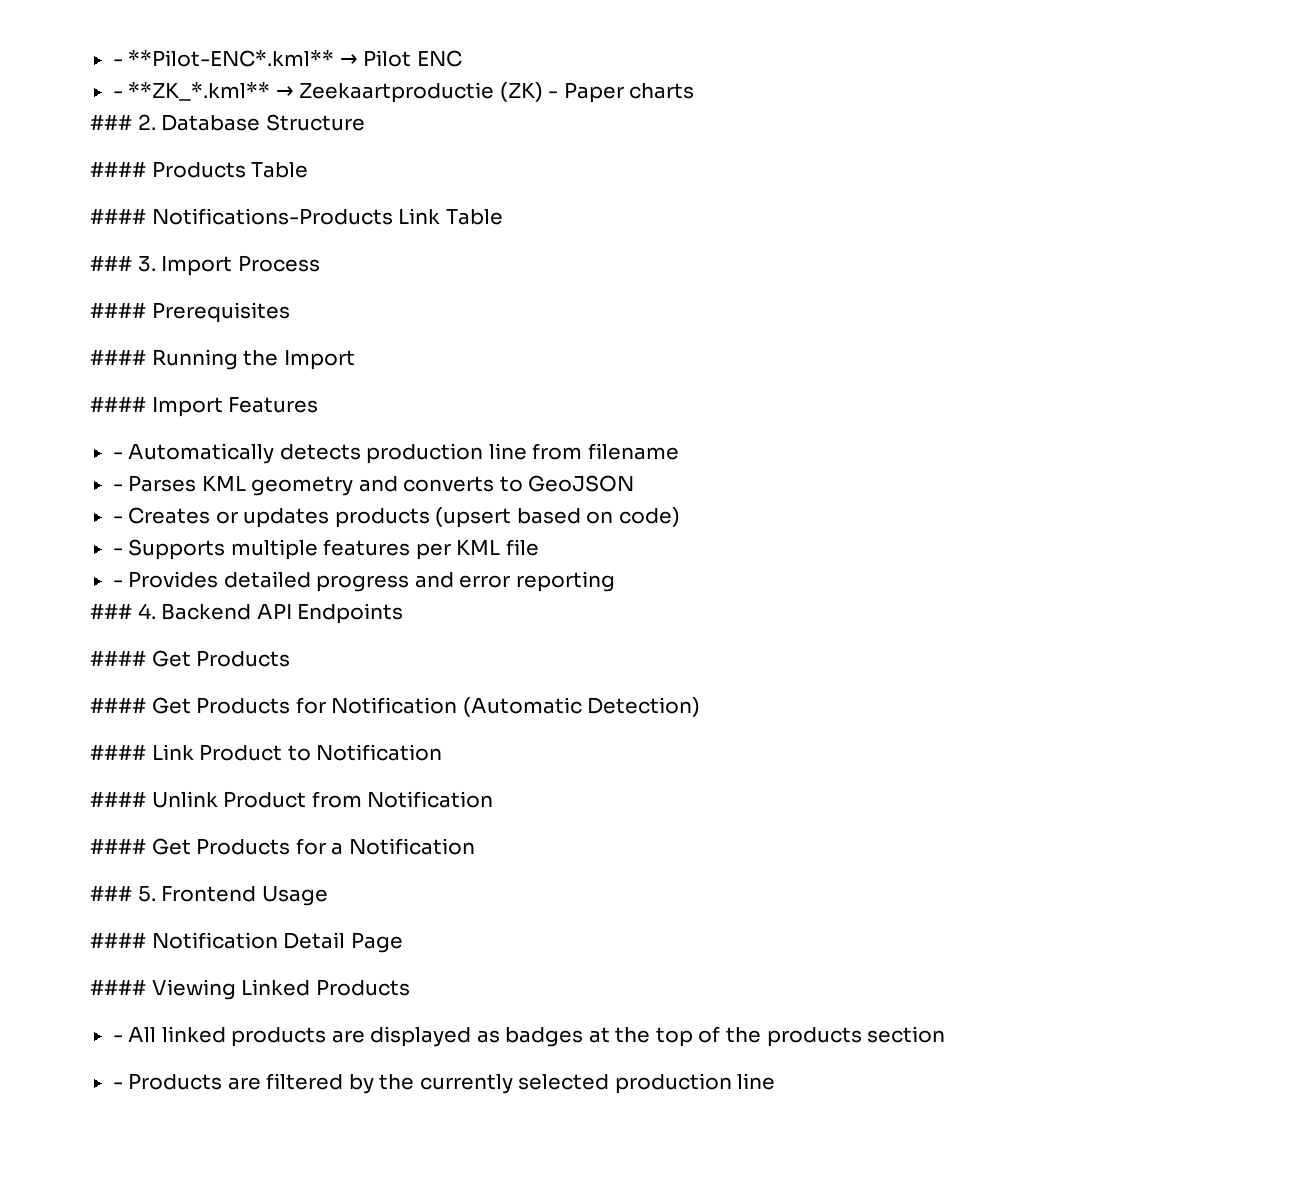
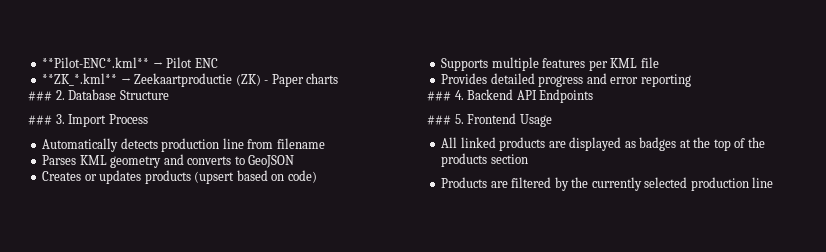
[112,59,123,66] - -> (42, 62) none
[112,91,123,98] - -> (218, 63) none
[90,161,309,178] [90,208,503,225] [90,255,320,276] [90,302,290,323] [90,349,355,370] [90,397,319,417] [112,452,123,459] #### Products Table // #### Notifications-Products Link Table // ### 3. Import Process // #### Prerequisites // #### Running the Import // #### Import Features // - -> [28,114,148,127] ### 3. Import Process //
[112,484,123,491] - -> (325, 143) none
[112,516,123,523] - -> (295, 161) none
[112,548,123,555] - -> (317, 176) none
[112,580,123,587] - -> (659, 62) none
[90,650,291,667] [90,697,701,717] [90,744,443,761] [90,791,494,808] [90,838,475,855] [90,886,328,906] [90,932,403,953] [90,979,410,1000] [112,1035,123,1042] #### Get Products // #### Get Products for Notification (Automatic Detection) // #### Link Product to Notification // #### Unlink Product from Notification // #### Get Products for a Notification // ### 5. Frontend Usage // #### Notification Detail Page // #### Viewing Linked Products // - -> [427,113,552,127] ### 5. Frontend Usage //
[112,1082,123,1089] - -> (528, 159) none

